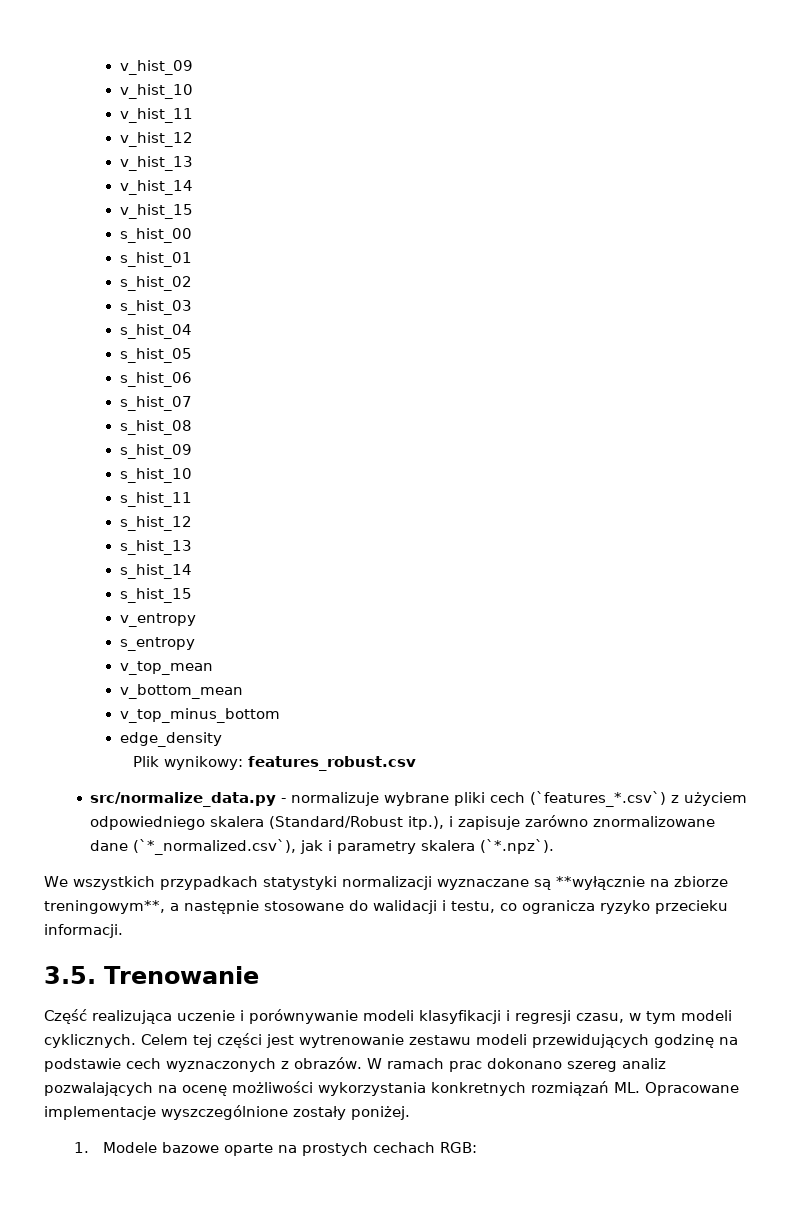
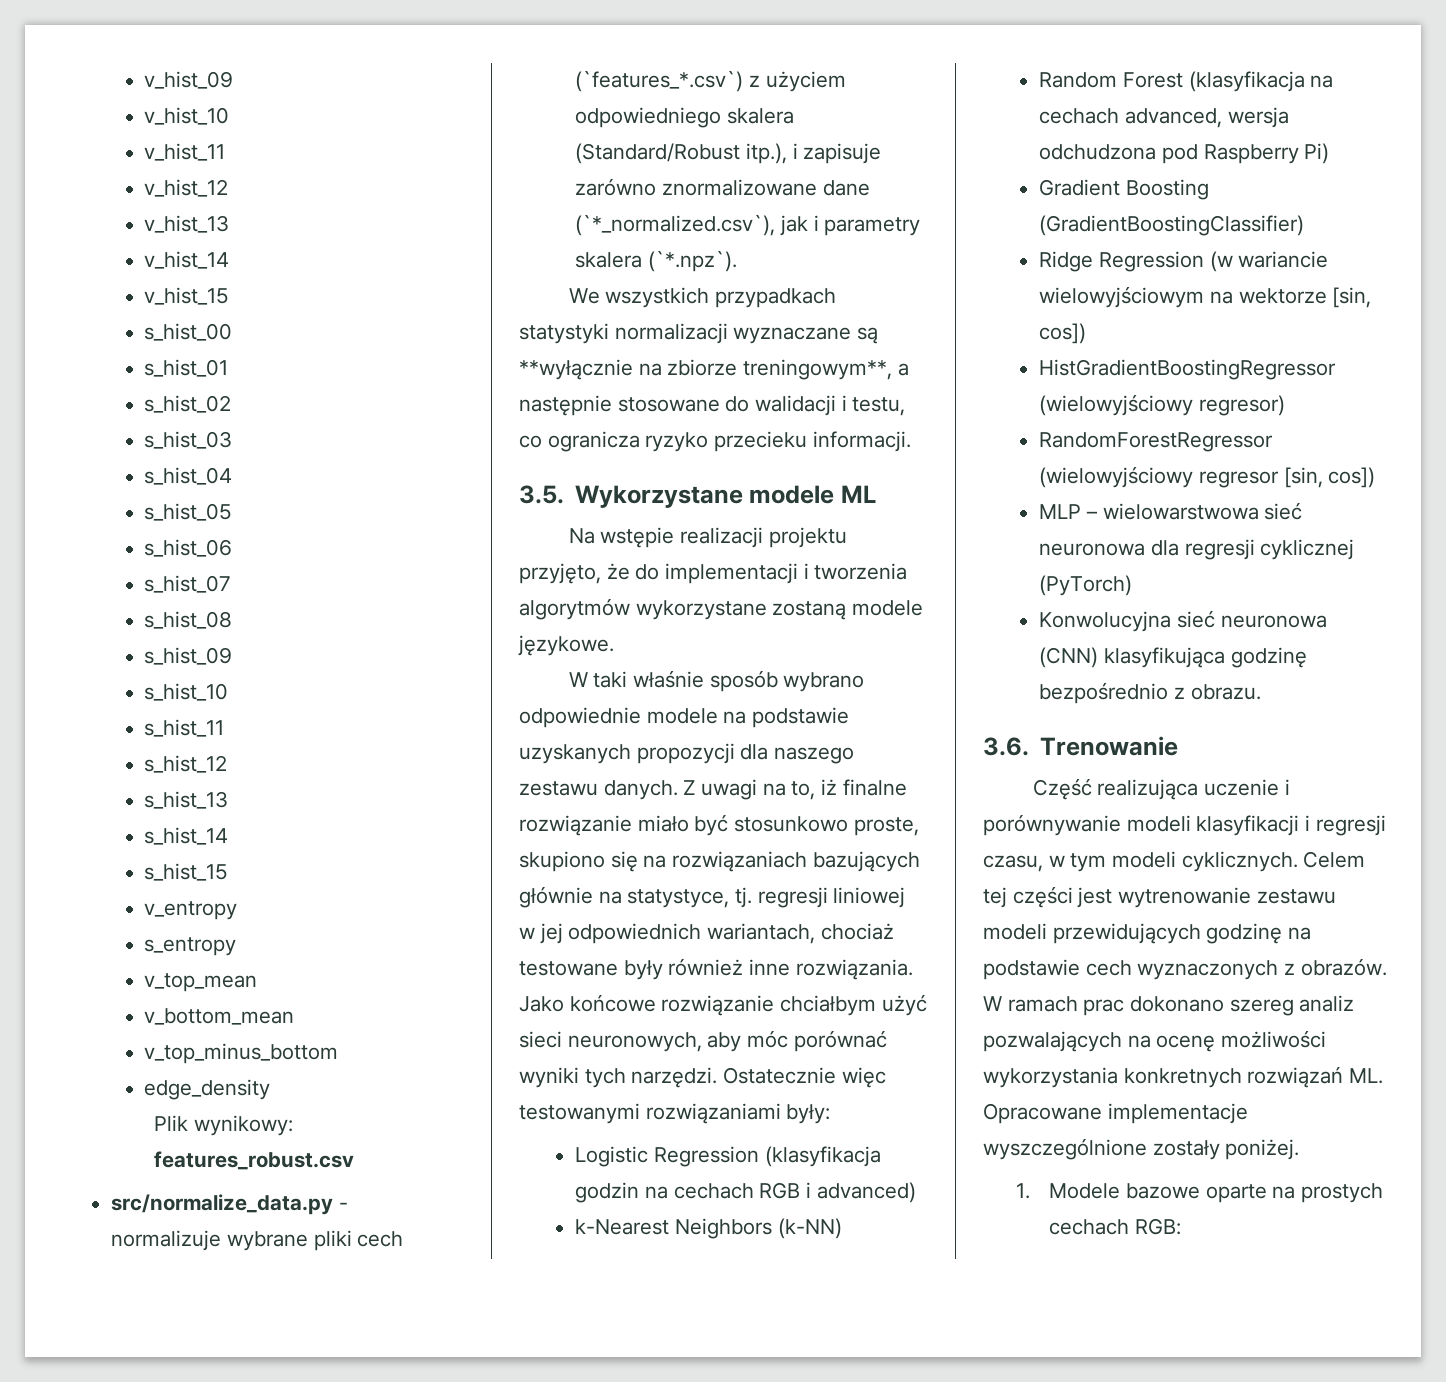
(96, 975) none -> [574,485,876,508] [568,527,847,548] [519,563,908,584] [519,598,924,620] [518,635,614,656] [568,670,865,692] [519,707,850,728] [519,743,855,764] [519,779,907,800] [519,814,919,836] [519,851,920,872] [519,886,906,908] [519,923,894,944] [519,958,913,980] [519,994,927,1016] [519,1030,887,1052] [519,1067,886,1088] [519,1103,831,1124] [575,1146,881,1167] [575,1182,916,1203] [575,1218,842,1239] [1039,71,1334,92] [1039,107,1289,128] [1039,143,1330,164] [1039,179,1209,200] [1039,215,1305,236] [1039,251,1329,272] [1039,286,1372,308] [1039,323,1087,344] [1039,359,1337,380] [1039,394,1285,416] [1039,432,1274,452] [1039,466,1376,488] [1039,502,1303,520] [1039,539,1355,560] [1039,575,1133,596] [1039,610,1327,632] [1039,647,1307,668] [1039,682,1261,704] [983,737,1029,756] Wykorzystane modele ML // Na wstępie realizacji projektu przyjęto, że do implementacji i tworzenia algorytmów wykorzystane zostaną modele językowe. // W taki właśnie sposób wybrano odpowiednie modele na podstawie uzyskanych propozycji dla naszego zestawu danych. Z uwagi na to, iż finalne rozwiązanie miało być stosunkowo proste, skupiono się na rozwiązaniach bazujących głównie na statystyce, tj. regresji liniowej w jej odpowiednich wariantach, chociaż testowane były również inne rozwiązania. Jako końcowe rozwiązanie chciałbym użyć sieci neuronowych, aby móc porównać wyniki tych narzędzi. Ostatecznie więc testowanymi rozwiązaniami były: // Logistic Regression (klasyfikacja godzin na cechach RGB i advanced) // k‑Nearest Neighbors (k‑NN) // Random Forest (klasyfikacja na cechach advanced, wersja odchudzona pod Raspberry Pi) // Gradient Boosting (GradientBoostingClassifier) // Ridge Regression (w wariancie wielowyjściowym na wektorze [sin, cos]) // HistGradientBoostingRegressor (wielowyjściowy regresor) // RandomForestRegressor (wielowyjściowy regresor [sin, cos]) // MLP – wielowarstwowa sieć neuronowa dla regresji cyklicznej (PyTorch) // Konwolucyjna sieć neuronowa (CNN) klasyfikująca godzinę bezpośrednio z obrazu. // 3.6.
[531,1081,609,1096] rozmiązań -> [1247,1066,1344,1088] rozwiązań

